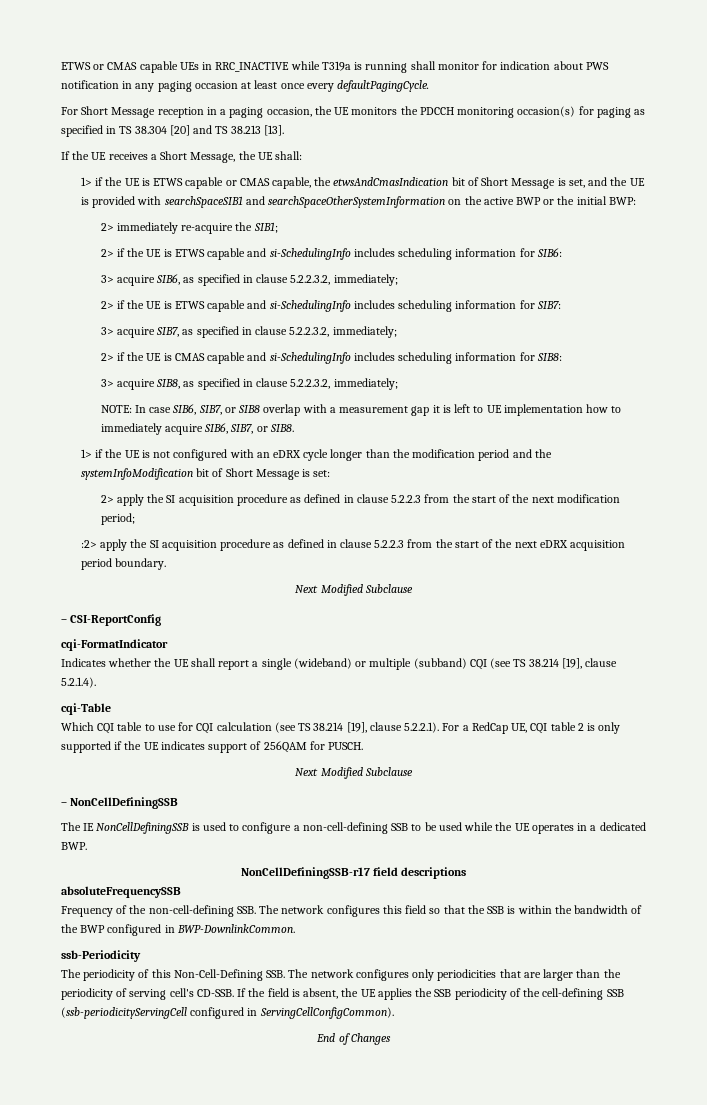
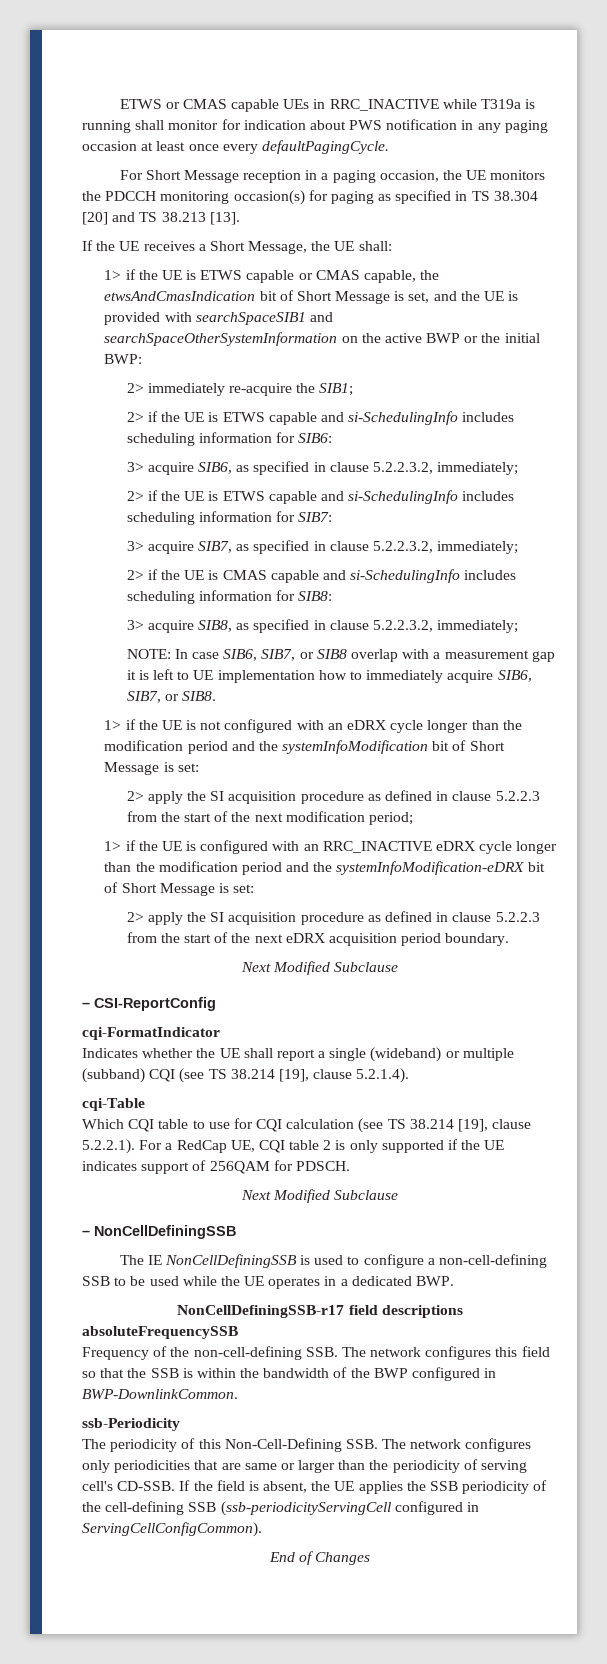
[80,540,97,548] :2> -> [104,840,558,854] [104,861,545,875] [104,882,255,896] [126,912,144,922] 1> if the UE is configured with an RRC_INACTIVE eDRX cycle longer than the modification period and the systemInfoModification-eDRX bit of Short Message is set: // 2>
[328,742,364,750] PUSCH. -> [295,1161,350,1171] PDSCH.
(541, 975) none -> [244,1463,295,1470] same or

